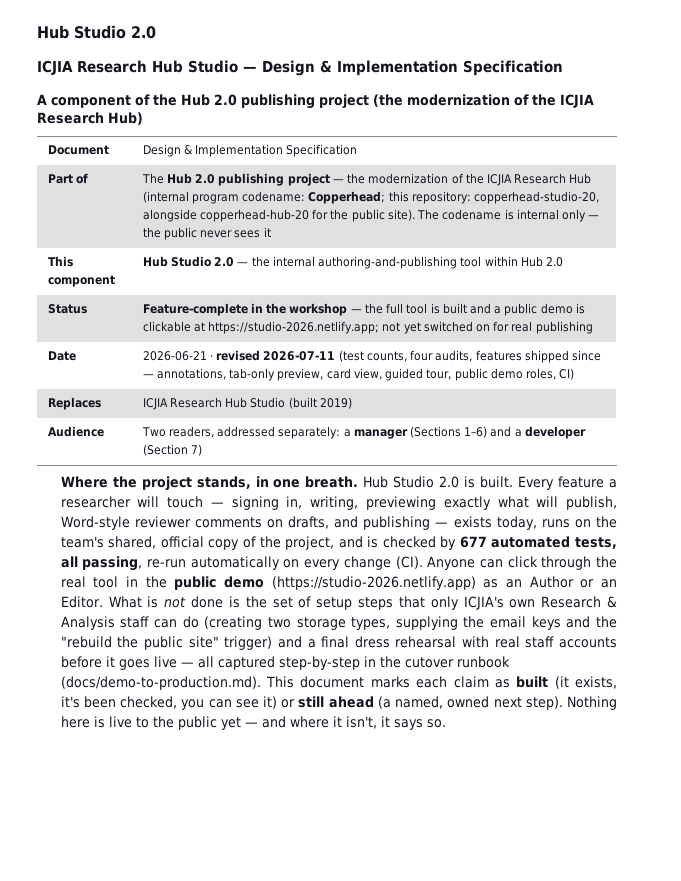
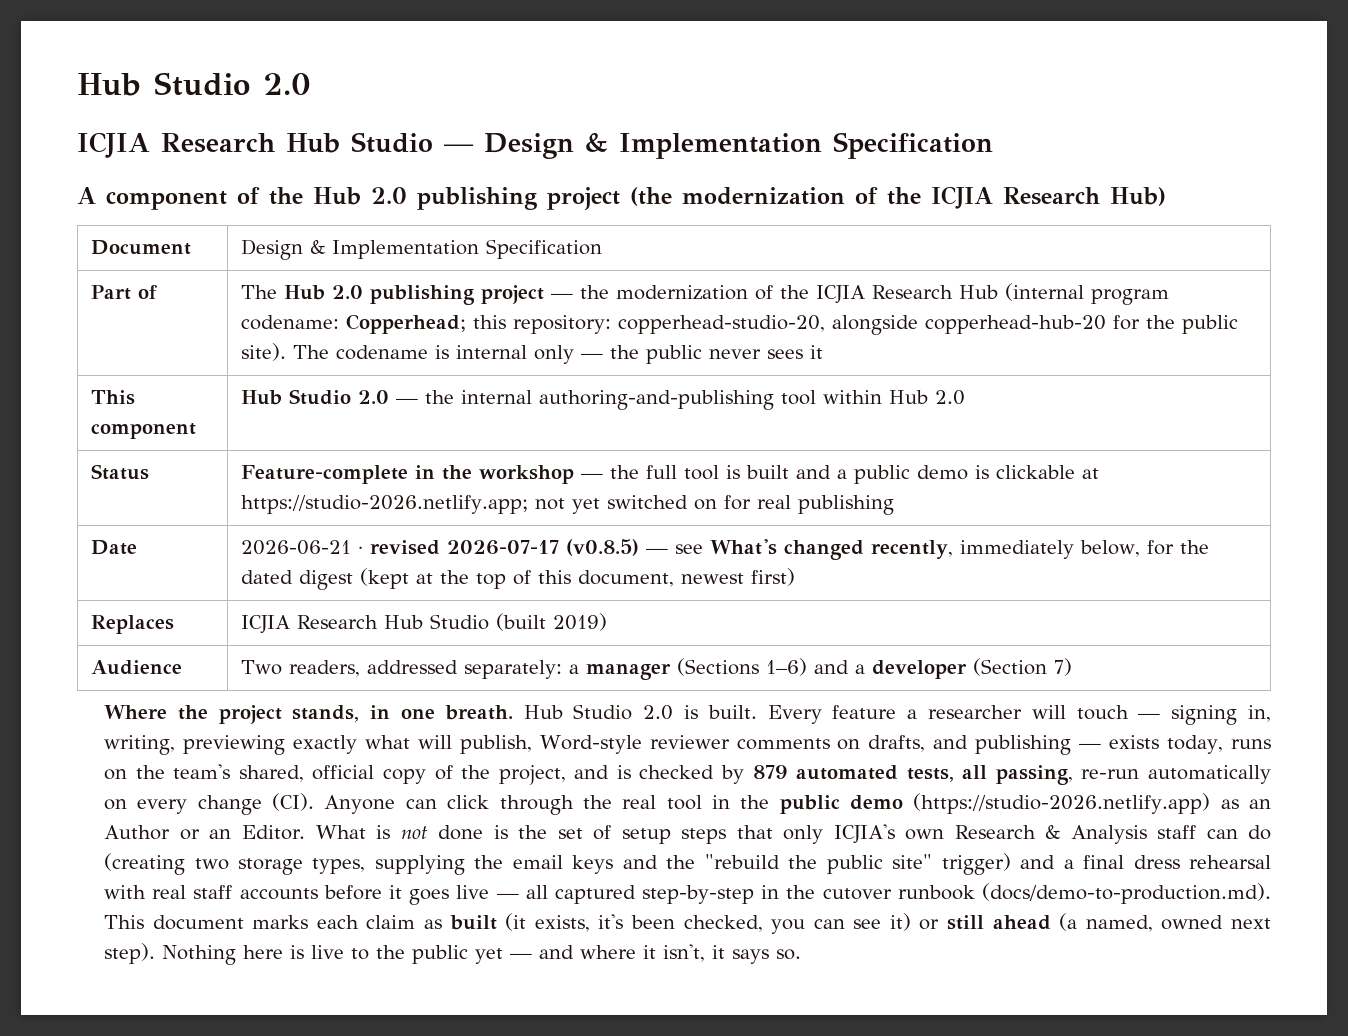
[263,350,601,363] [142,368,575,381] 2026-07-11 (test counts, four audits, features shipped since — annotations, tab-only preview, card view, guided tour, public demo roles, CI) -> [446,539,1209,560] [240,568,795,590] 2026-07-17 (v0.8.5) — see What's changed recently, immediately below, for the dated digest (kept at the top of this document, newest first)
[459,536,487,548] 677 -> [752,765,788,779] 879

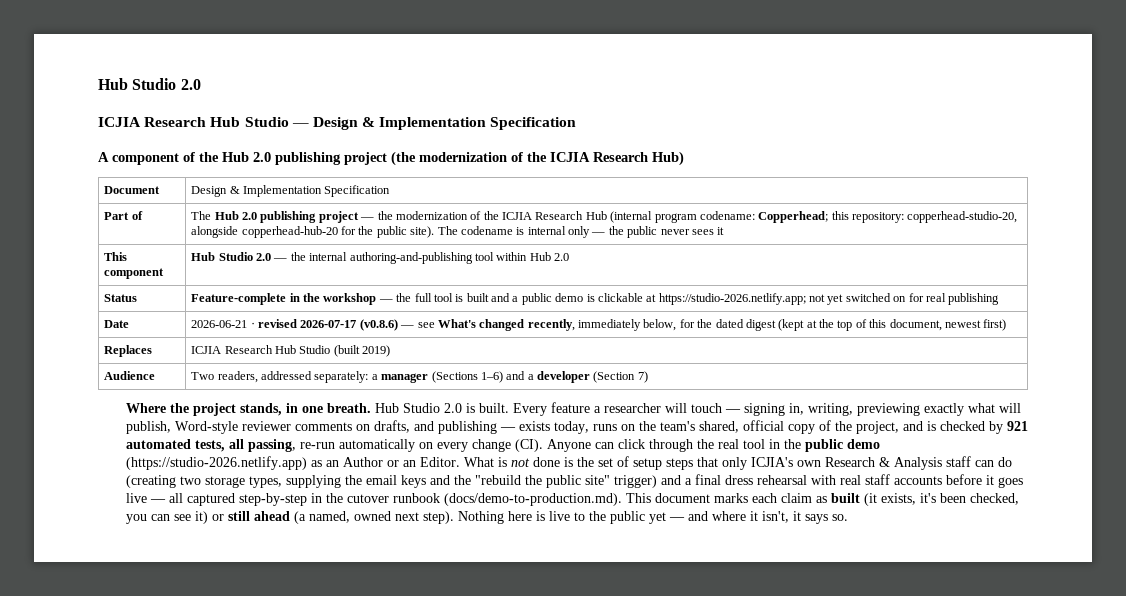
[565,539,639,556] (v0.8.5) -> [359,319,398,331] (v0.8.6)
[752,765,788,779] 879 -> [1006,421,1028,431] 921

